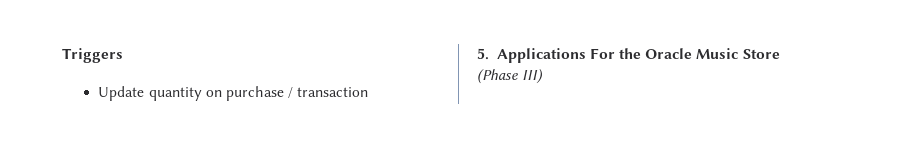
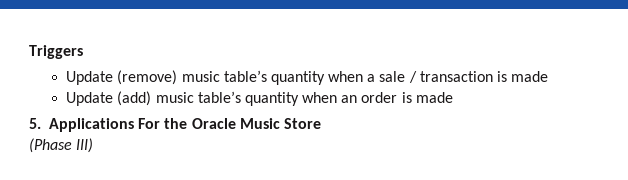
[148,86,369,101] quantity on purchase / transaction -> [117,70,549,85] [66,91,453,106] (remove) music table’s quantity when a sale / transaction is made // Update (add) music table’s quantity when an order is made

